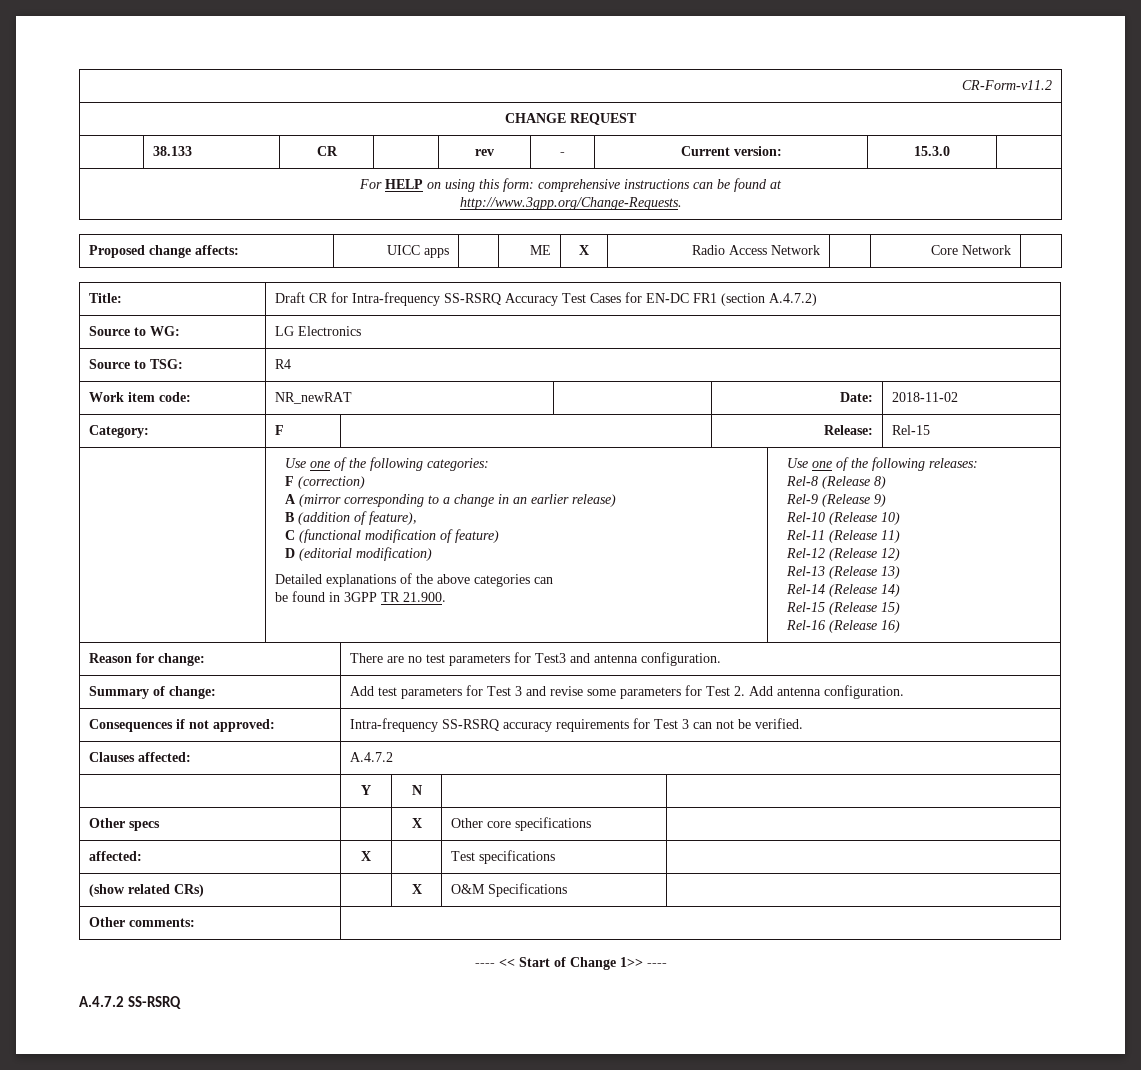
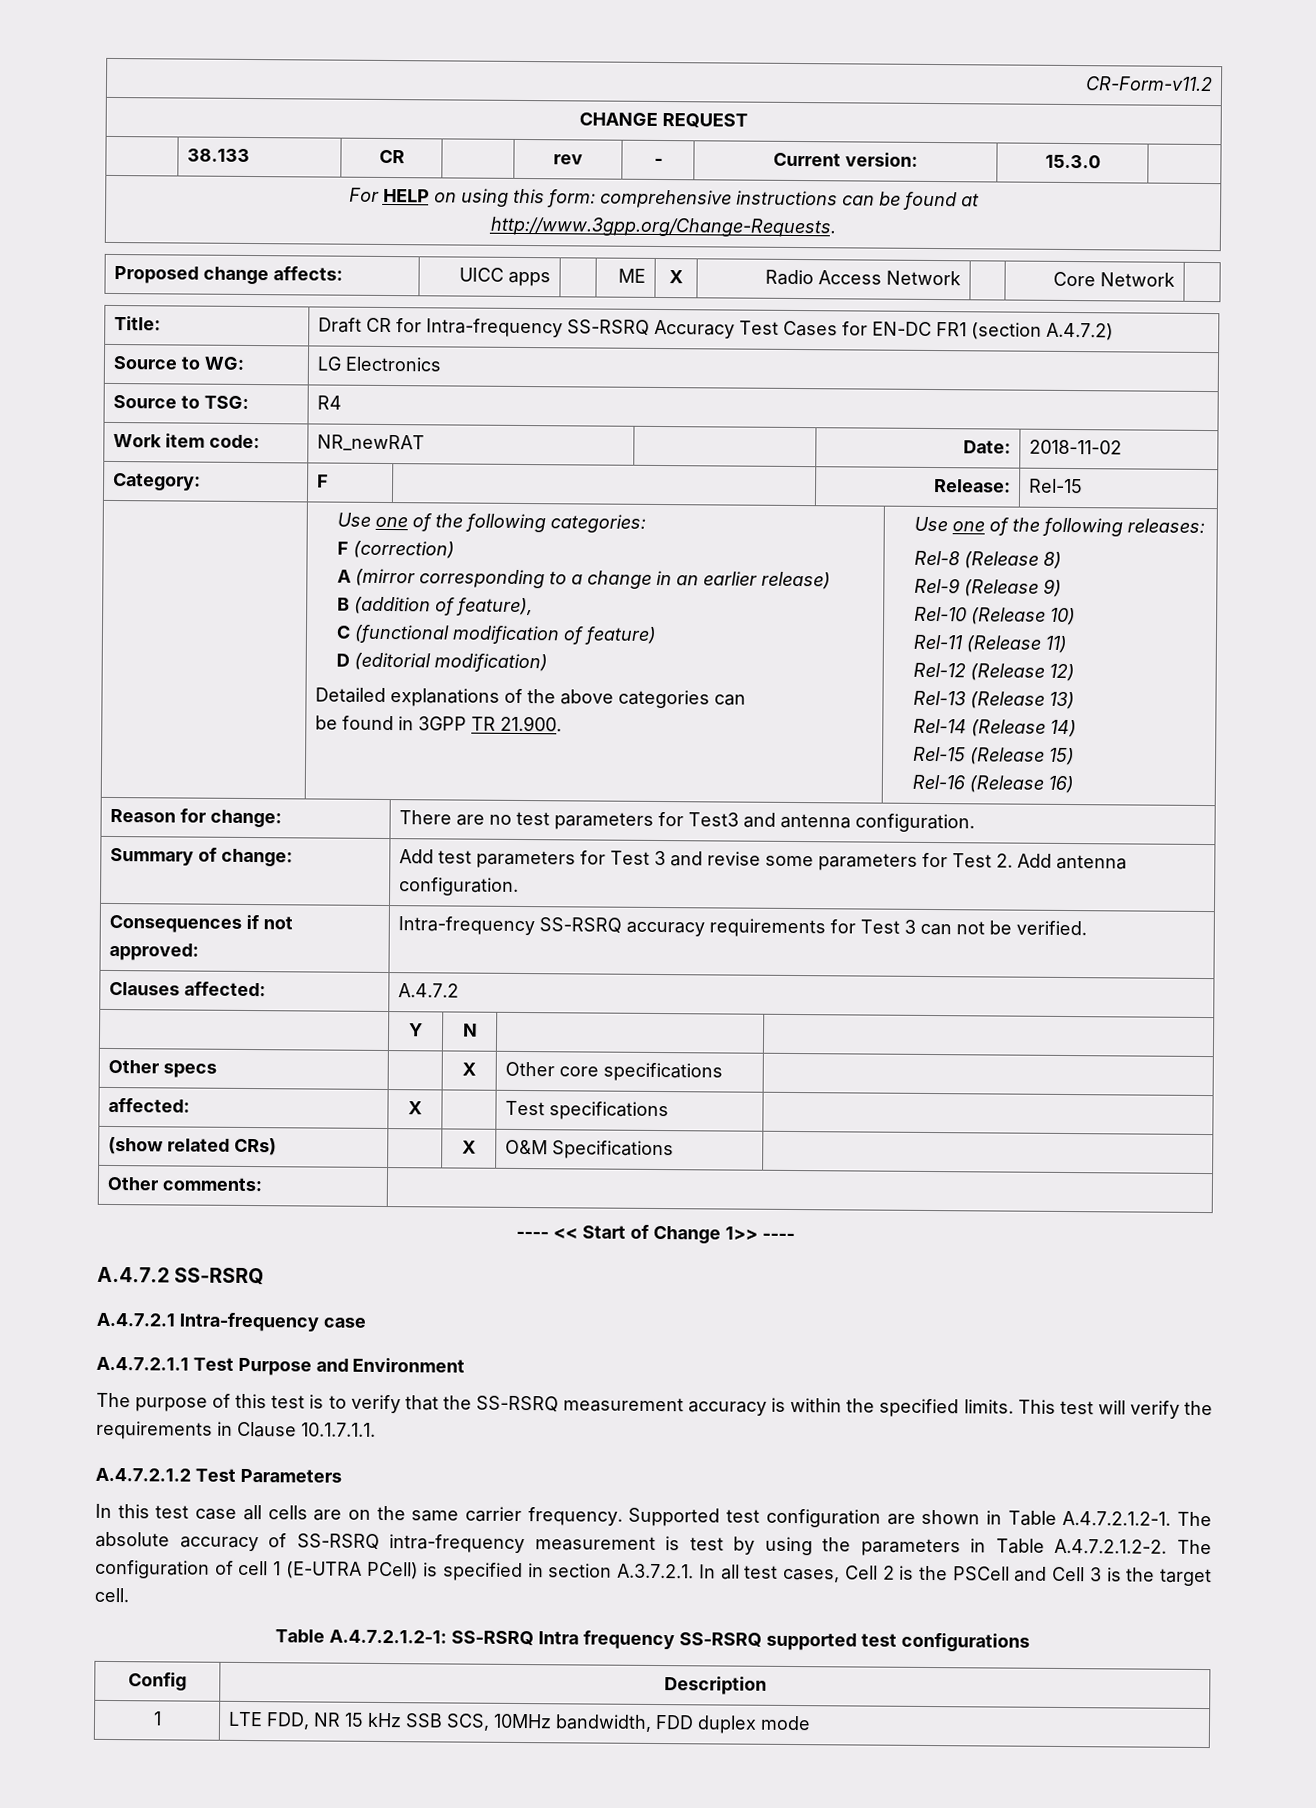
(181, 1002) none -> [96,1312,366,1332] [96,1356,466,1376] [96,1392,1213,1419] [96,1420,376,1440] [95,1467,342,1483] [95,1503,1213,1528] [95,1531,1212,1557] [95,1559,1213,1587] [94,1587,129,1603] [275,1629,1030,1652] [128,1672,187,1691] [663,1676,767,1695] [152,1711,162,1726] [227,1711,811,1734] // A.4.7.2.1 Intra-frequency case // A.4.7.2.1.1 Test Purpose and Environment // The purpose of this test is to verify that the SS-RSRQ measurement accuracy is within the specified limits. This test will verify the requirements in Clause 10.1.7.1.1. // A.4.7.2.1.2 Test Parameters // In this test case all cells are on the same carrier frequency. Supported test configuration are shown in Table A.4.7.2.1.2-1. The absolute accuracy of SS-RSRQ intra-frequency measurement is test by using the parameters in Table A.4.7.2.1.2-2. The configuration of cell 1 (E-UTRA PCell) is specified in section A.3.7.2.1. In all test cases, Cell 2 is the PSCell and Cell 3 is the target cell. // Table A.4.7.2.1.2-1: SS-RSRQ Intra frequency SS-RSRQ supported test configurations // Config | Description // 1 | LTE FDD, NR 15 kHz SSB SCS, 10MHz bandwidth, FDD duplex mode

